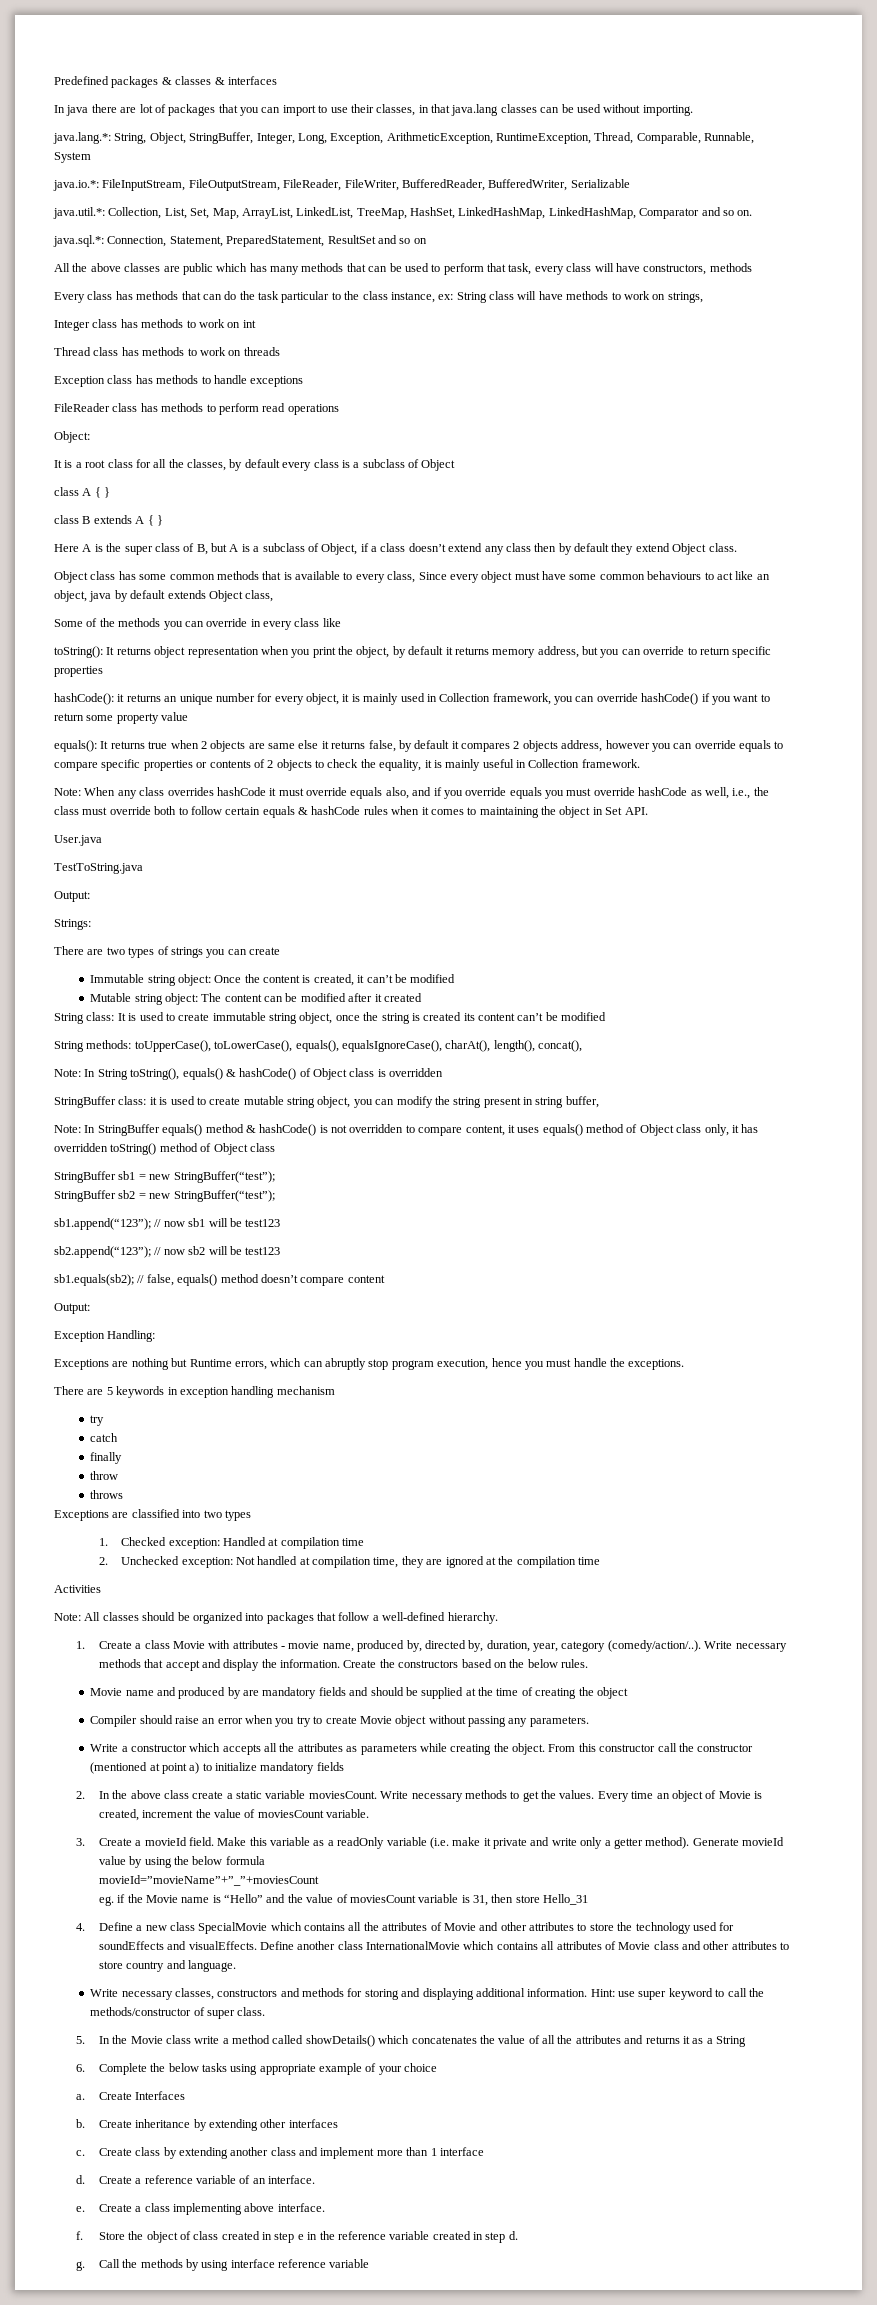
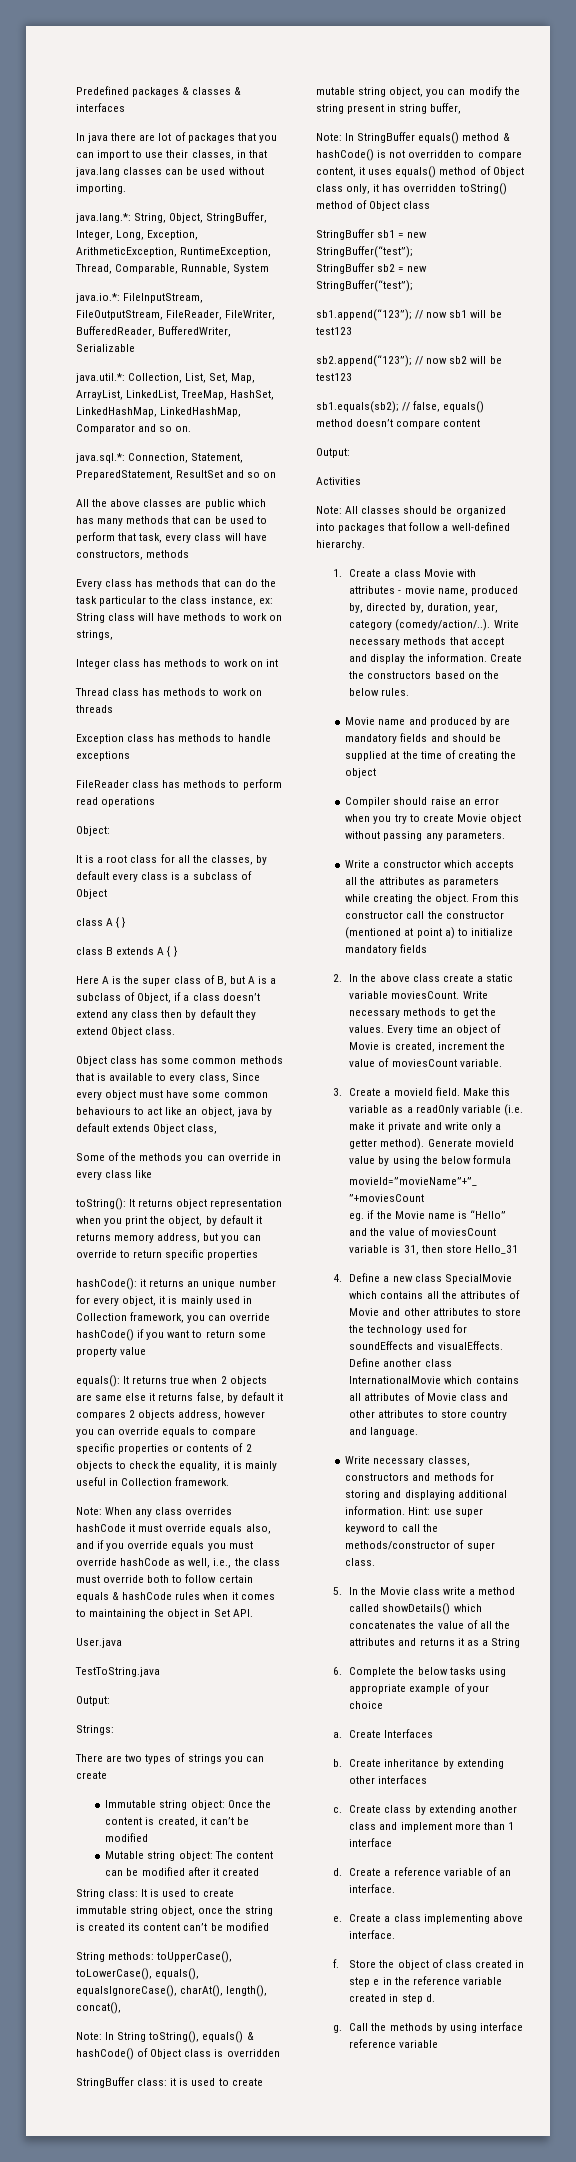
[54,1330,156,1342] [54,1358,685,1370] [54,1386,335,1398] [90,1415,105,1426] [90,1433,119,1442] [90,1452,123,1464] [90,1471,119,1480] [90,1490,124,1499] [54,1509,251,1521] [98,1537,364,1549] [98,1556,600,1568] // Exception Handling: // Exceptions are nothing but Runtime errors, which can abruptly stop program execution, hence you must handle the exceptions. // There are 5 keywords in exception handling mechanism // try // catch // finally // throw // throws // Exceptions are classified into two types // 1. Checked exception: Handled at compilation time // 2. Unchecked exception: Not handled at compilation time, they are ignored at the compilation time -> (350, 453) none

